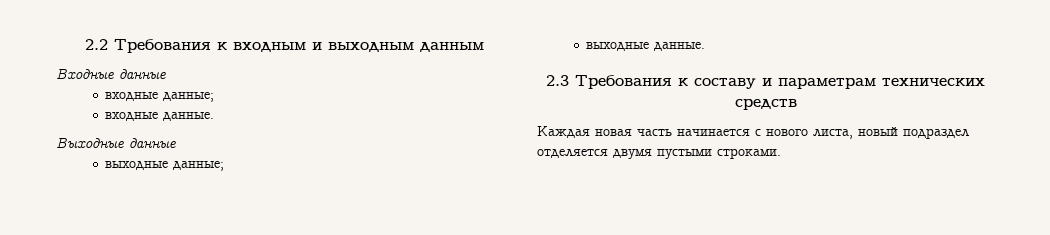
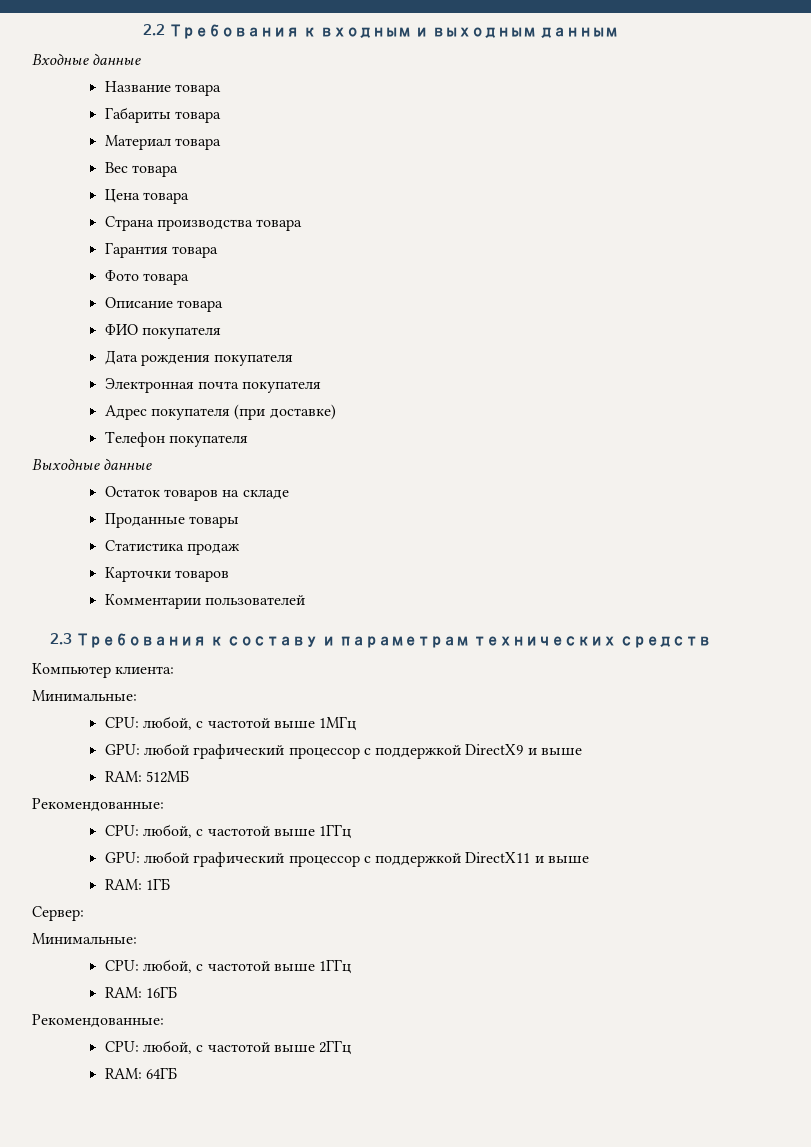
[105,92,215,102] [105,112,215,121] [56,137,176,149] [105,161,225,171] [586,42,706,51] входные данные; // входные данные. // Выходные данные // выходные данные; // выходные данные. -> [104,81,221,96] [104,107,221,123] [104,135,221,150] [104,162,178,177] [104,189,189,204] [104,216,303,231] [104,242,218,258] [104,270,189,285] [104,297,223,312] [104,324,221,339] [104,350,294,366] [104,378,322,393] [104,404,336,420] [104,431,248,447] [32,458,153,470] [104,486,289,501] [104,513,239,528] [104,540,240,555] [104,567,229,582] [104,594,305,609] Название товара // Габариты товара // Материал товара // Вес товара // Цена товара // Страна производства товара // Гарантия товара // Фото товара // Описание товара // ФИО покупателя // Дата рождения покупателя // Электронная почта покупателя // Адрес покупателя (при доставке) // Телефон покупателя // Выходные данные // Остаток товаров на складе // Проданные товары // Статистика продаж // Карточки товаров // Комментарии пользователей
[537,126,970,139] [537,148,781,159] Каждая новая часть начинается с нового листа, новый подраздел отделяется двумя пустыми строками. -> [32,663,175,678] [32,690,137,701] [104,716,357,731] [104,743,583,759] [104,770,189,783] [32,798,164,812] [104,824,352,839] [104,851,590,867] [104,878,170,890] [32,906,84,921] [32,933,137,944] [104,959,352,974] [104,986,177,998] [32,1014,164,1028] [104,1040,352,1055] [104,1067,177,1079] Компьютер клиента: // Минимальные: // CPU: любой, с частотой выше 1МГц // GPU: любой графический процессор с поддержкой DirectX9 и выше // RAM: 512МБ // Рекомендованные: // CPU: любой, с частотой выше 1ГГц // GPU: любой графический процессор с поддержкой DirectX11 и выше // RAM: 1ГБ // Сервер: // Минимальные: // CPU: любой, с частотой выше 1ГГц // RAM: 16ГБ // Рекомендованные: // CPU: любой, с частотой выше 2ГГц // RAM: 64ГБ

